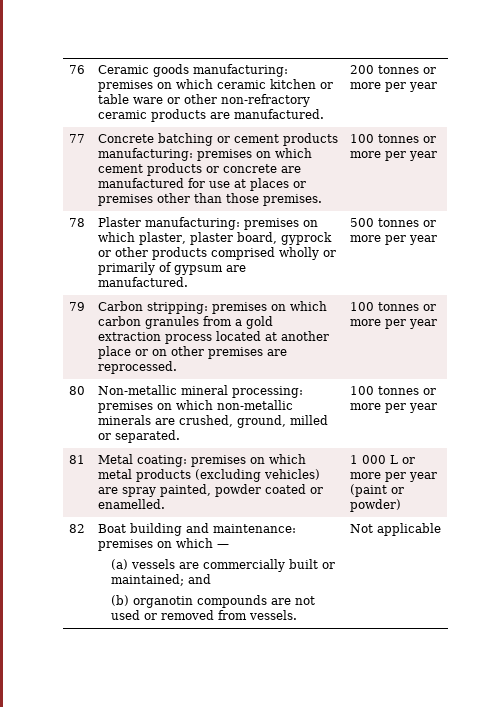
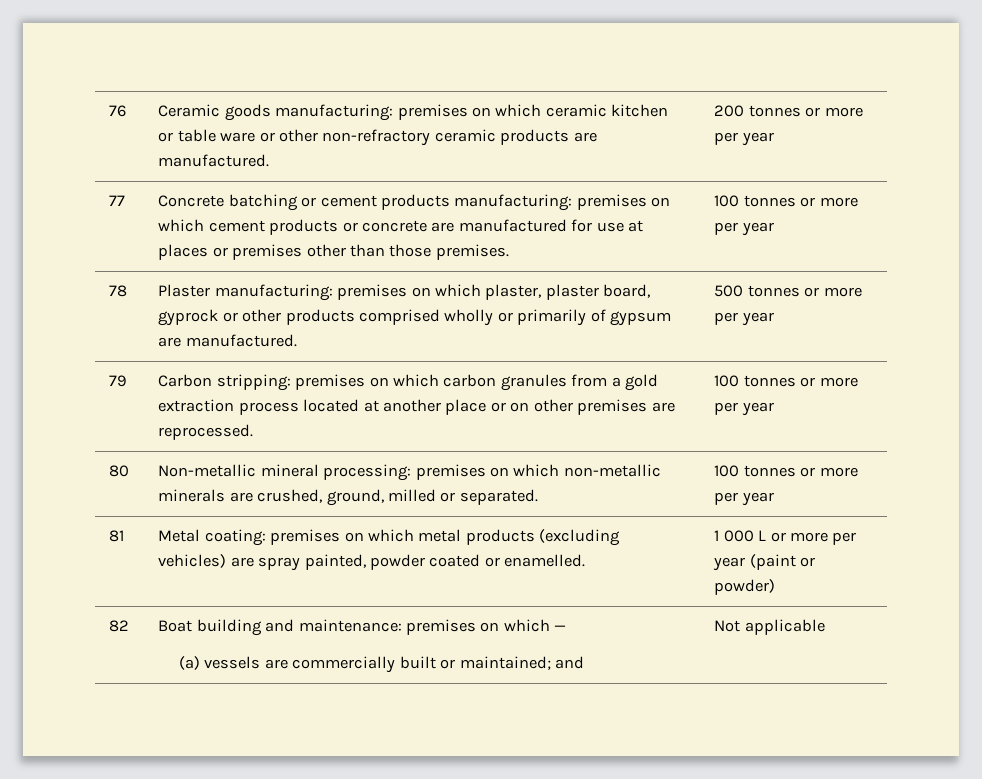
[111,595,316,608] [111,610,298,620] // (b) organotin compounds are not used or removed from vessels. -> (584, 662) none

